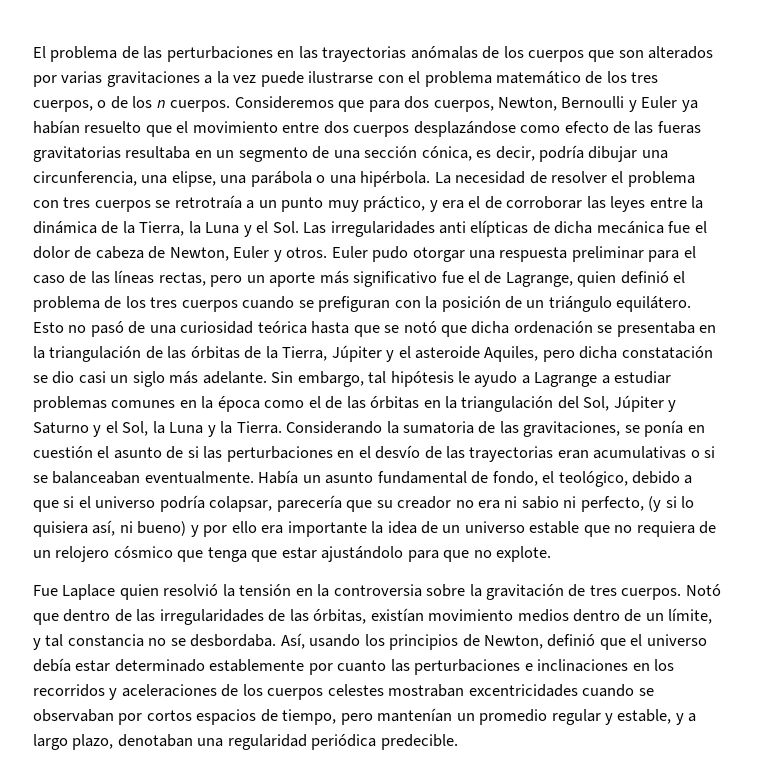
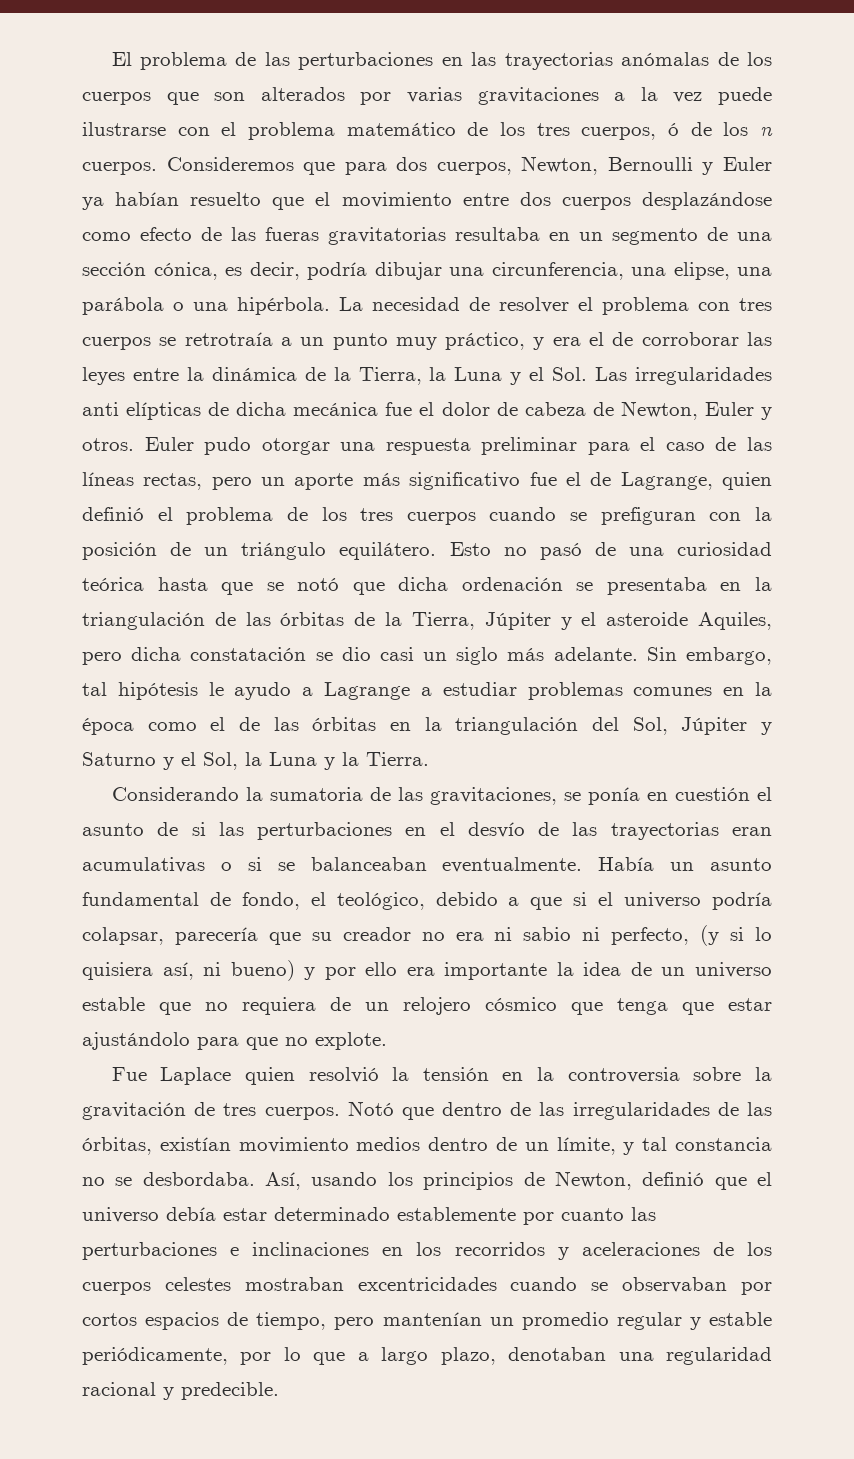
[97,100,107,108] o -> [668,123,680,136] ó
(282, 427) none -> (429, 759) //
[617,709,684,725] estable, y -> [709,1312,773,1326] [82,1347,346,1365] estable periódicamente, por lo que
[311,734,377,750] periódica -> [82,1382,174,1400] racional y

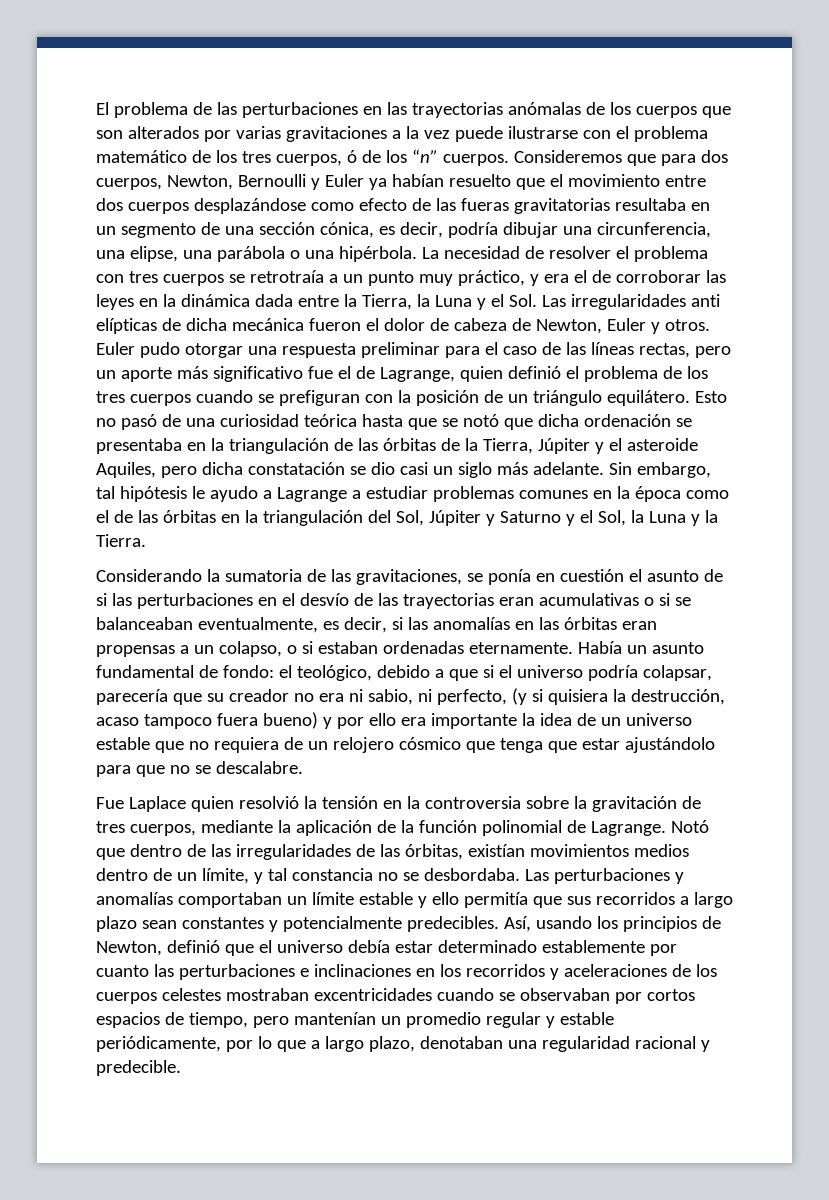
[760,127,773,136] n -> [411,149,438,163] “n”
[132,368,179,381] entre -> [138,298,158,307] en
[304,367,326,381] de -> [254,294,339,307] dada entre
[385,402,413,416] fue -> [308,318,361,331] fueron
[442,857,583,873] eventualmente. -> [197,617,657,633] [96,641,573,657] eventualmente, es decir, si las anomalías en las órbitas eran propensas a un colapso, o si estaban ordenadas eternamente.
[241,892,300,910] fondo, -> [222,665,274,678] fondo:
[523,927,572,941] sabio -> [367,689,413,705] sabio,
[754,927,772,941] [82,962,222,980] lo quisiera así, ni -> [547,689,725,705] [96,713,258,729] quisiera la destrucción, acaso tampoco fuera
[315,1032,387,1050] explote. -> [194,761,303,774] se descalabre.
[264,1107,340,1120] cuerpos. -> [129,820,666,836] cuerpos, mediante la aplicación de la función polinomial de Lagrange.
[238,1137,349,1153] movimiento -> [529,844,629,857] movimientos
(255, 1179) none -> [524,868,684,884] [96,892,733,908] [96,916,499,932] Las perturbaciones y anomalías comportaban un límite estable y ello permitía que sus recorridos a largo plazo sean constantes y potencialmente predecibles.

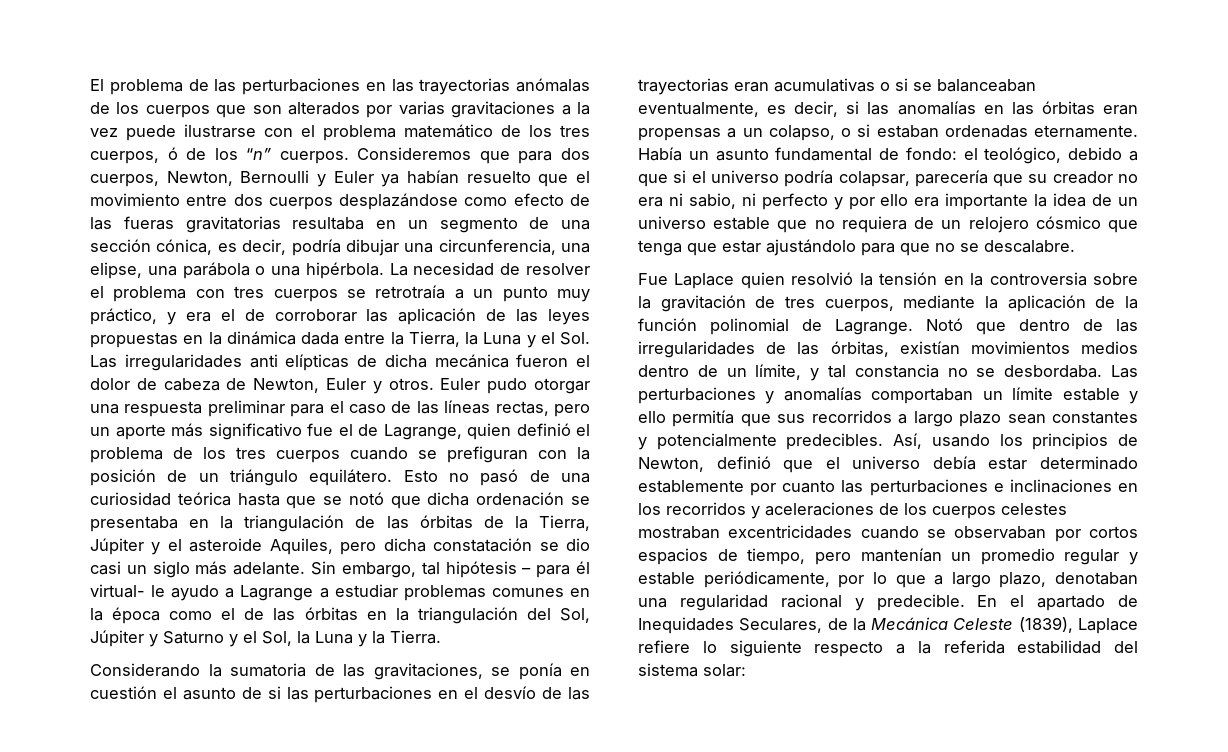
[96,294,134,310] leyes -> [398,308,590,325] [90,332,178,348] aplicación de las leyes propuestas
(187, 494) none -> [522,561,590,578] [90,584,145,598] – para él virtual-
[436,688,725,705] [96,712,318,729] perfecto, (y si quisiera la destrucción, acaso tampoco fuera bueno) -> [761,193,828,210] perfecto
(181, 1068) none -> [977,595,1138,611] [638,617,1138,634] [638,640,1138,657] [638,663,746,677] En el apartado de Inequidades Seculares, de la Mecánica Celeste (1839), Laplace refiere lo siguiente respecto a la referida estabilidad del sistema solar:

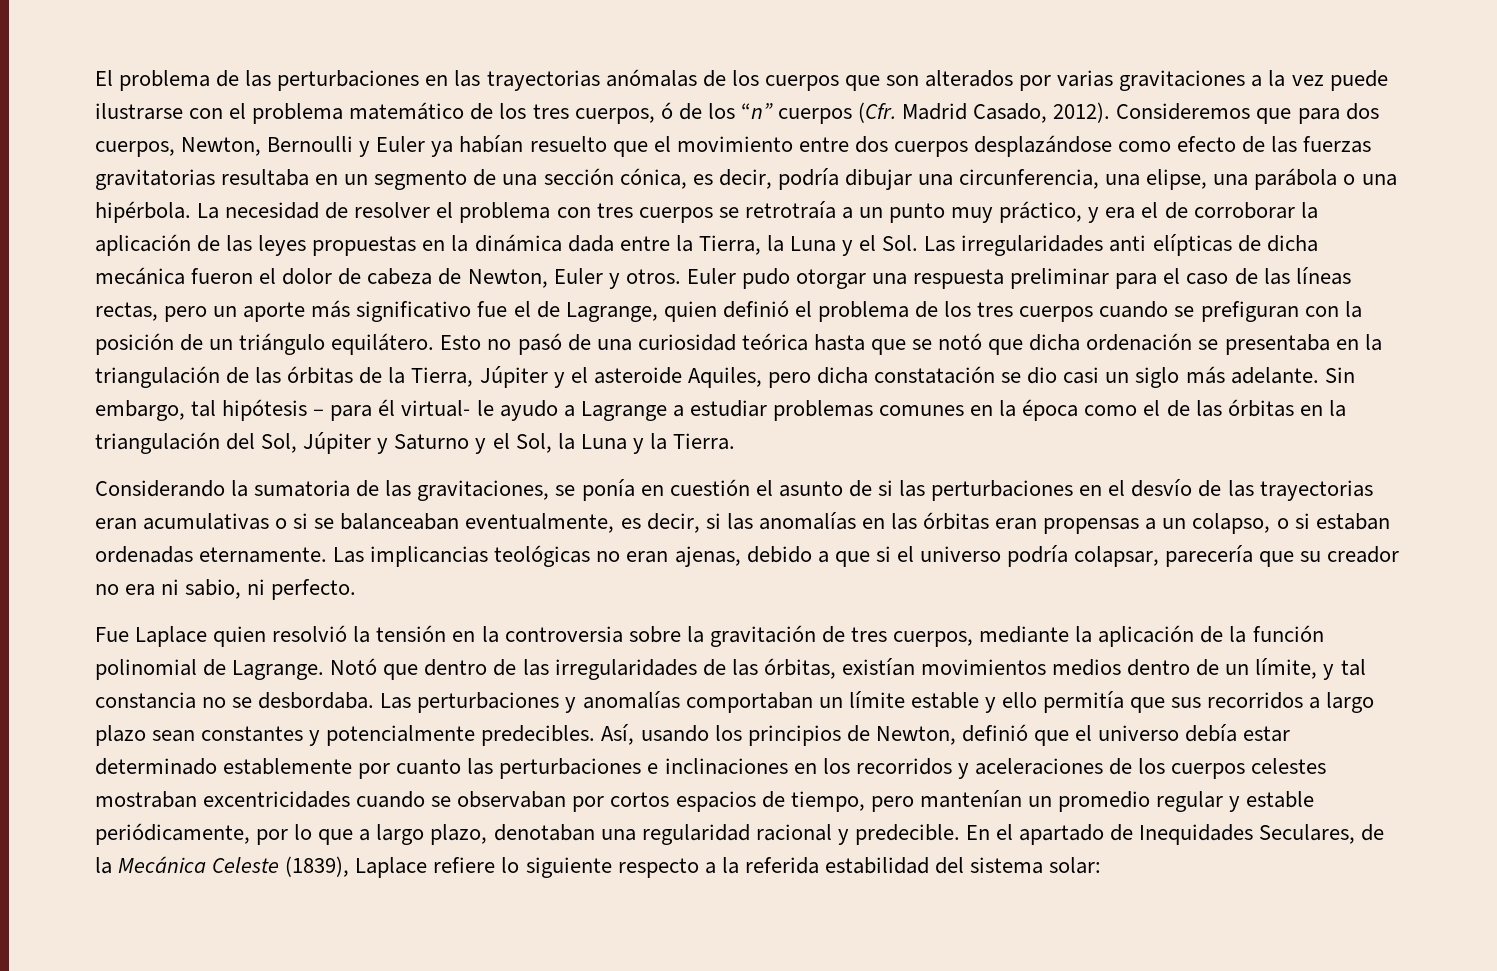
[279,151,349,164] cuerpos. -> [777,102,1111,124] cuerpos (Cfr. Madrid Casado, 2012).
[123,216,174,230] fueras -> [1303,136,1372,153] fuerzas
[366,309,389,322] las -> [1300,202,1318,219] la
[638,147,1062,164] Había un asunto fundamental de fondo: el teológico, -> [333,545,741,567] Las implicancias teológicas no eran ajenas,
[761,193,1138,210] [638,216,1138,233] [638,239,1075,256] perfecto y por ello era importante la idea de un universo estable que no requiera de un relojero cósmico que tenga que estar ajustándolo para que no se descalabre. -> [271,579,357,600] perfecto.

